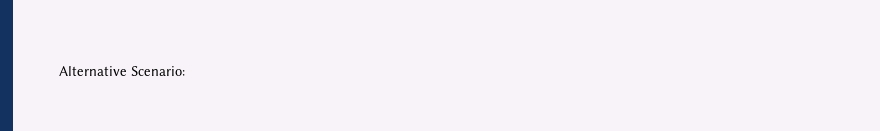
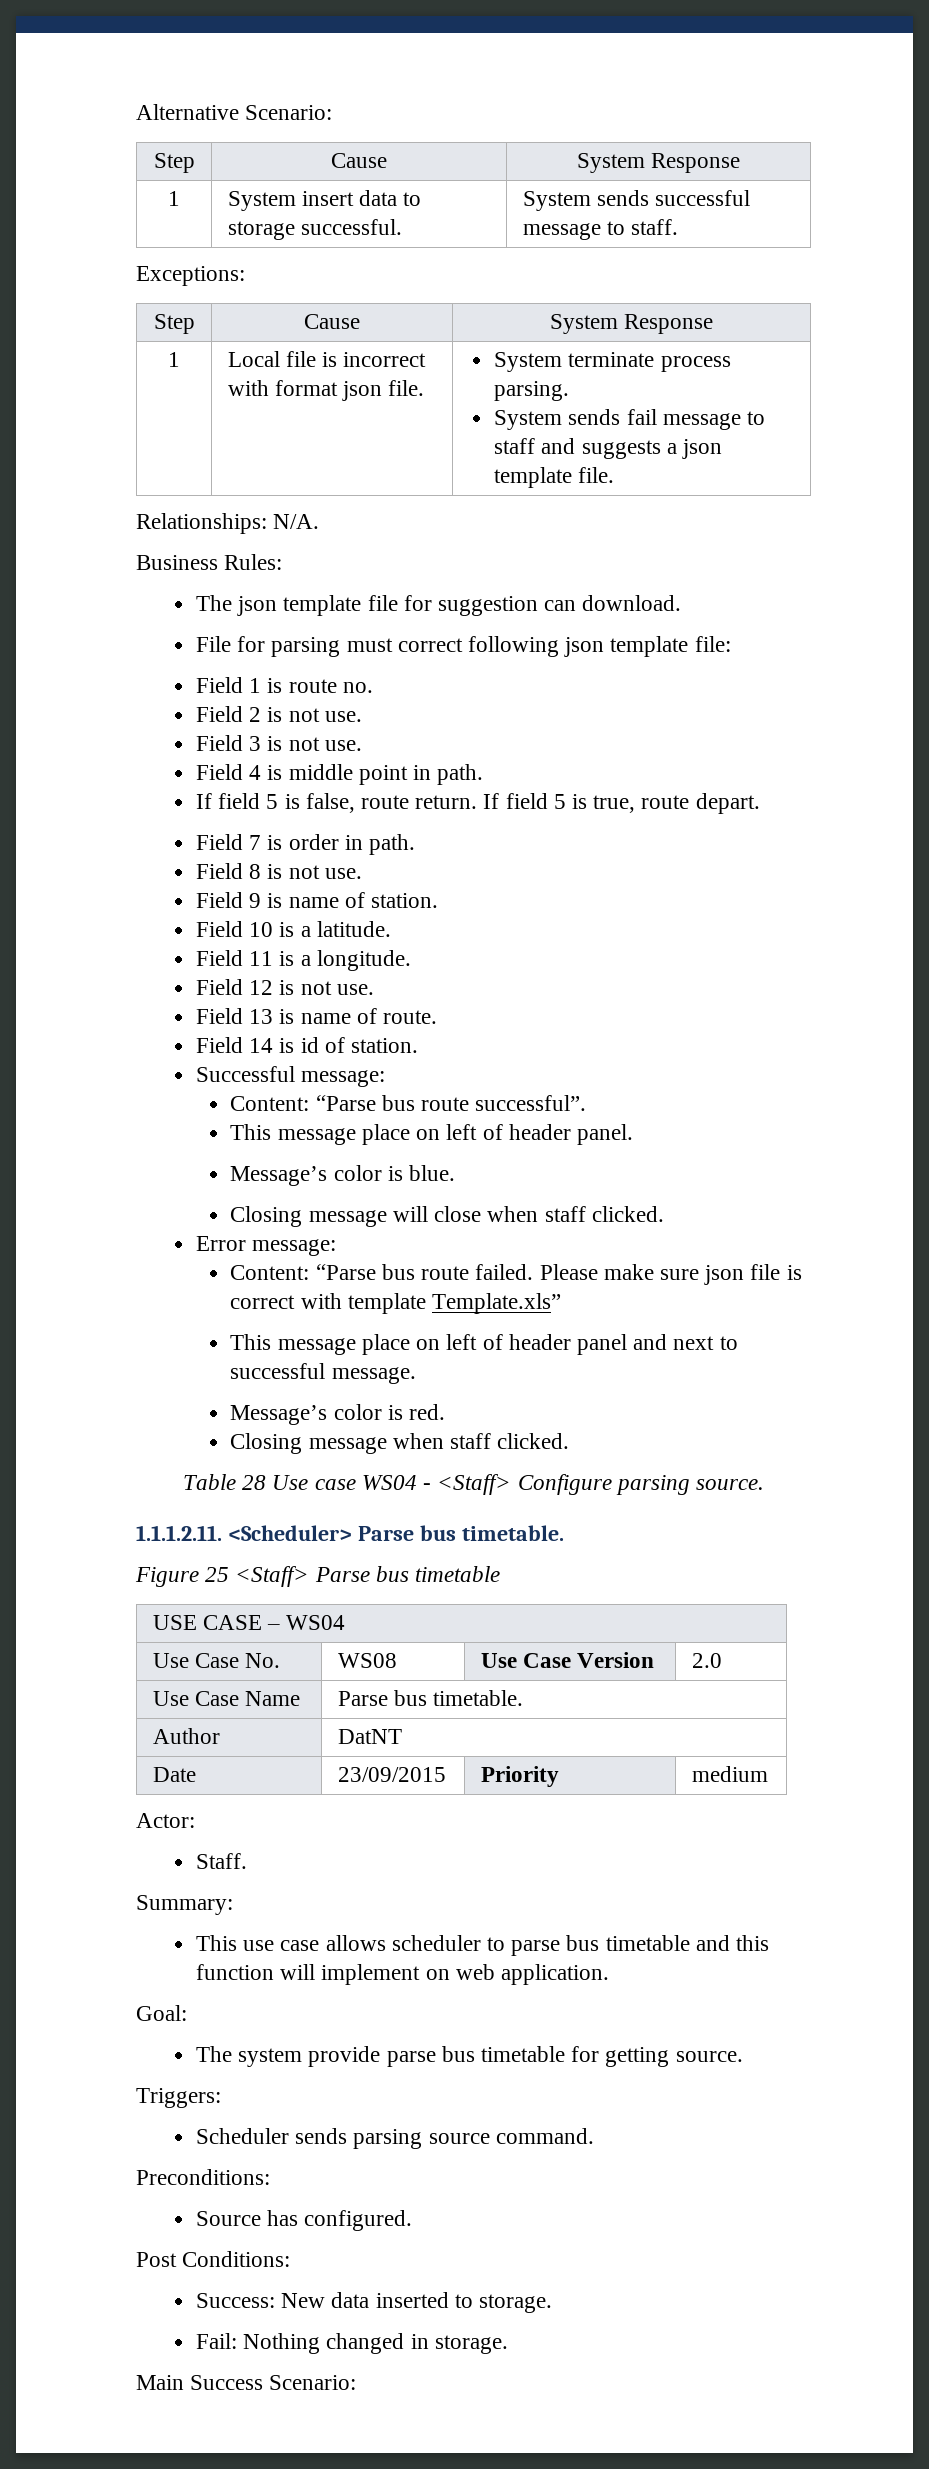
(185, 71) none -> [153,153,195,173] [331,153,387,168] [576,153,741,173] [168,191,180,206] [227,190,422,211] [227,219,402,240] [522,190,751,211] [522,219,679,240] [136,266,245,286] [153,314,195,334] [304,314,360,329] [549,314,714,334] [168,352,180,367] [227,351,427,367] [227,380,425,401] [494,352,731,372] [494,381,570,401] [494,409,765,430] [494,438,722,459] [494,467,615,488] [136,513,320,534] [136,554,283,570] [195,595,682,616] [195,636,731,657] [195,677,373,693] [195,706,362,722] [195,735,362,751] [195,764,484,785] [195,793,760,814] [195,834,415,855] [195,863,362,879] [195,892,438,908] [195,921,391,937] [195,950,411,971] [195,979,374,995] [195,1008,437,1024] [195,1037,418,1053] [195,1066,386,1087] [230,1095,587,1111] [230,1124,633,1145] [230,1165,456,1186] [230,1206,664,1227] [195,1236,337,1256] [230,1264,802,1285] [230,1293,562,1314] [230,1334,738,1355] [230,1363,416,1384] [230,1404,446,1425] [230,1433,570,1454] [183,1474,764,1495] [136,1525,564,1541] [135,1566,501,1587] [152,1615,346,1630] [152,1653,281,1668] [337,1653,397,1668] [480,1652,655,1668] [691,1653,722,1668] [152,1691,301,1706] [337,1690,524,1706] [152,1728,220,1744] [337,1729,402,1744] [152,1767,196,1782] [337,1767,446,1782] [480,1766,559,1787] [691,1766,768,1782] [136,1813,195,1828] [195,1853,247,1869] [136,1895,233,1915] [195,1935,769,1956] [195,1964,609,1985] [136,2005,187,2021] [195,2046,743,2067] [136,2088,221,2108] [195,2128,594,2149] [136,2169,270,2185] [195,2210,413,2231] [136,2251,291,2267] [195,2292,552,2313] [195,2333,508,2354] [136,2375,357,2390] // Step | Cause | System Response // 1 | System insert data to storage successful. | System sends successful message to staff. // Exceptions: // Step | Cause | System Response // 1 | Local file is incorrect with format json file. | System terminate process parsing. // System sends fail message to staff and suggests a json template file. // Relationships: N/A. // Business Rules: // The json template file for suggestion can download. // File for parsing must correct following json template file: // Field 1 is route no. // Field 2 is not use. // Field 3 is not use. // Field 4 is middle point in path. // If field 5 is false, route return. If field 5 is true, route depart. // Field 7 is order in path. // Field 8 is not use. // Field 9 is name of station. // Field 10 is a latitude. // Field 11 is a longitude. // Field 12 is not use. // Field 13 is name of route. // Field 14 is id of station. // Successful message: // Content: “Parse bus route successful”. // This message place on left of header panel. // Message’s color is blue. // Closing message will close when staff clicked. // Error message: // Content: “Parse bus route failed. Please make sure json file is correct with template Template.xls” // This message place on left of header panel and next to successful message. // Message’s color is red. // Closing message when staff clicked. // Table 28 Use case WS04 - <Staff> Configure parsing source. // 1.1.1.2.11. <Scheduler> Parse bus timetable. // Figure 25 <Staff> Parse bus timetable // USE CASE – WS04 // Use Case No. | WS08 | Use Case Version | 2.0 // Use Case Name | Parse bus timetable. // Author | DatNT // Date | 23/09/2015 | Priority | medium // Actor: // Staff. // Summary: // This use case allows scheduler to parse bus timetable and this function will implement on web application. // Goal: // The system provide parse bus timetable for getting source. // Triggers: // Scheduler sends parsing source command. // Preconditions: // Source has configured. // Post Conditions: // Success: New data inserted to storage. // Fail: Nothing changed in storage. // Main Success Scenario:

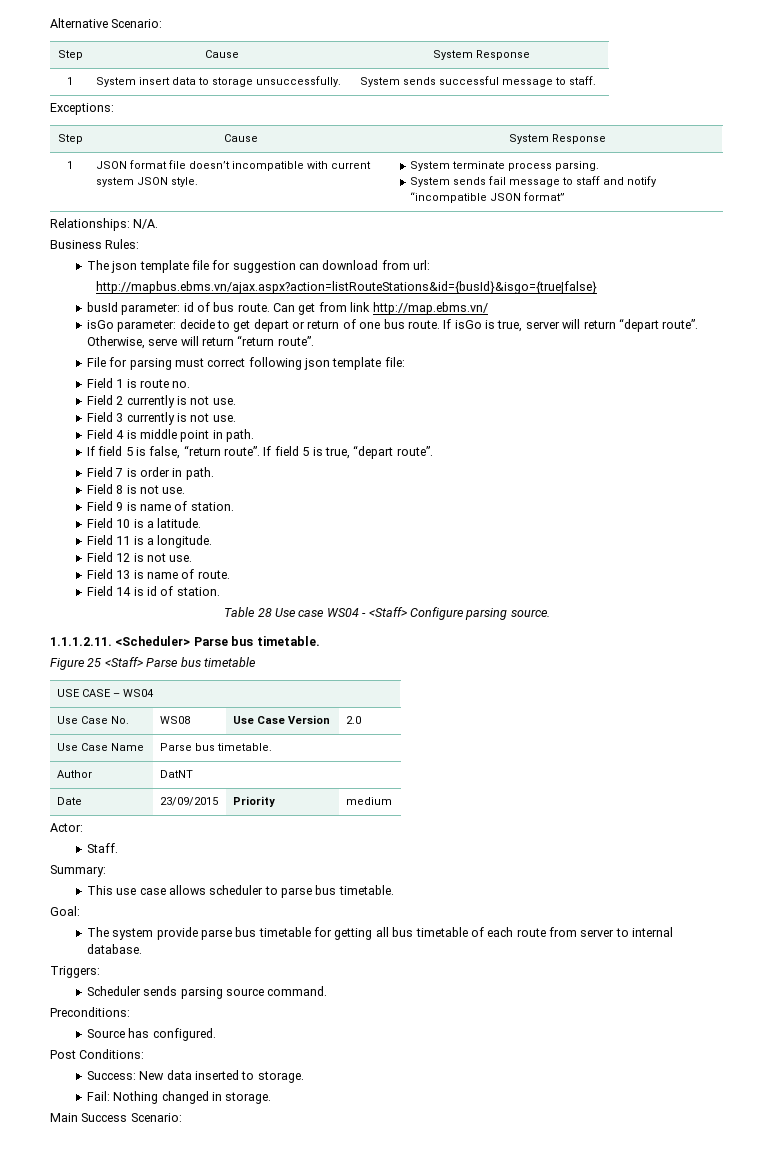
[300,219,402,235] successful. -> [255,76,341,87] unsuccessfully.
[227,351,427,367] [227,380,425,401] Local file is incorrect with format json file. -> [95,160,371,171] [95,177,198,187] JSON format file doesn’t incompatible with current system JSON style.
[581,439,722,459] [494,467,615,488] suggests a json template file. -> [626,176,657,187] [409,192,565,203] notify “incompatible JSON format”
[582,595,682,611] download. -> [322,260,431,270] [96,281,598,294] [86,302,488,315] [86,318,699,332] [86,335,314,349] download from url: // http://mapbus.ebms.vn/ajax.aspx?action=listRouteStations&id={busId}&isgo={true|false} // busId parameter: id of bus route. Can get from link http://map.ebms.vn/ // isGo parameter: decide to get depart or return of one bus route. If isGo is true, server will return “depart route”. Otherwise, serve will return “return route”.
(262, 714) none -> [126,395,175,408] currently
(262, 743) none -> [126,412,175,425] currently
[360,795,478,809] route return. -> [183,445,261,456] “return route”.
[641,793,760,814] route depart. -> [353,445,433,459] “depart route”.
[195,1066,386,1087] [230,1095,587,1111] [230,1124,633,1145] [230,1165,456,1186] [230,1206,664,1227] [195,1236,337,1256] [230,1264,802,1285] [230,1293,562,1314] [230,1334,738,1355] [230,1363,416,1384] [230,1404,446,1425] [230,1433,570,1454] // Successful message: // Content: “Parse bus route successful”. // This message place on left of header panel. // Message’s color is blue. // Closing message will close when staff clicked. // Error message: // Content: “Parse bus route failed. Please make sure json file is correct with template Template.xls” // This message place on left of header panel and next to successful message. // Message’s color is red. // Closing message when staff clicked. -> (220, 591) none
[605,1935,769,1951] [195,1964,609,1985] timetable and this function will implement on web application. -> [338,885,394,895] timetable.
[675,2051,743,2062] source. -> [375,927,674,937] [86,944,142,954] all bus timetable of each route from server to internal database.

